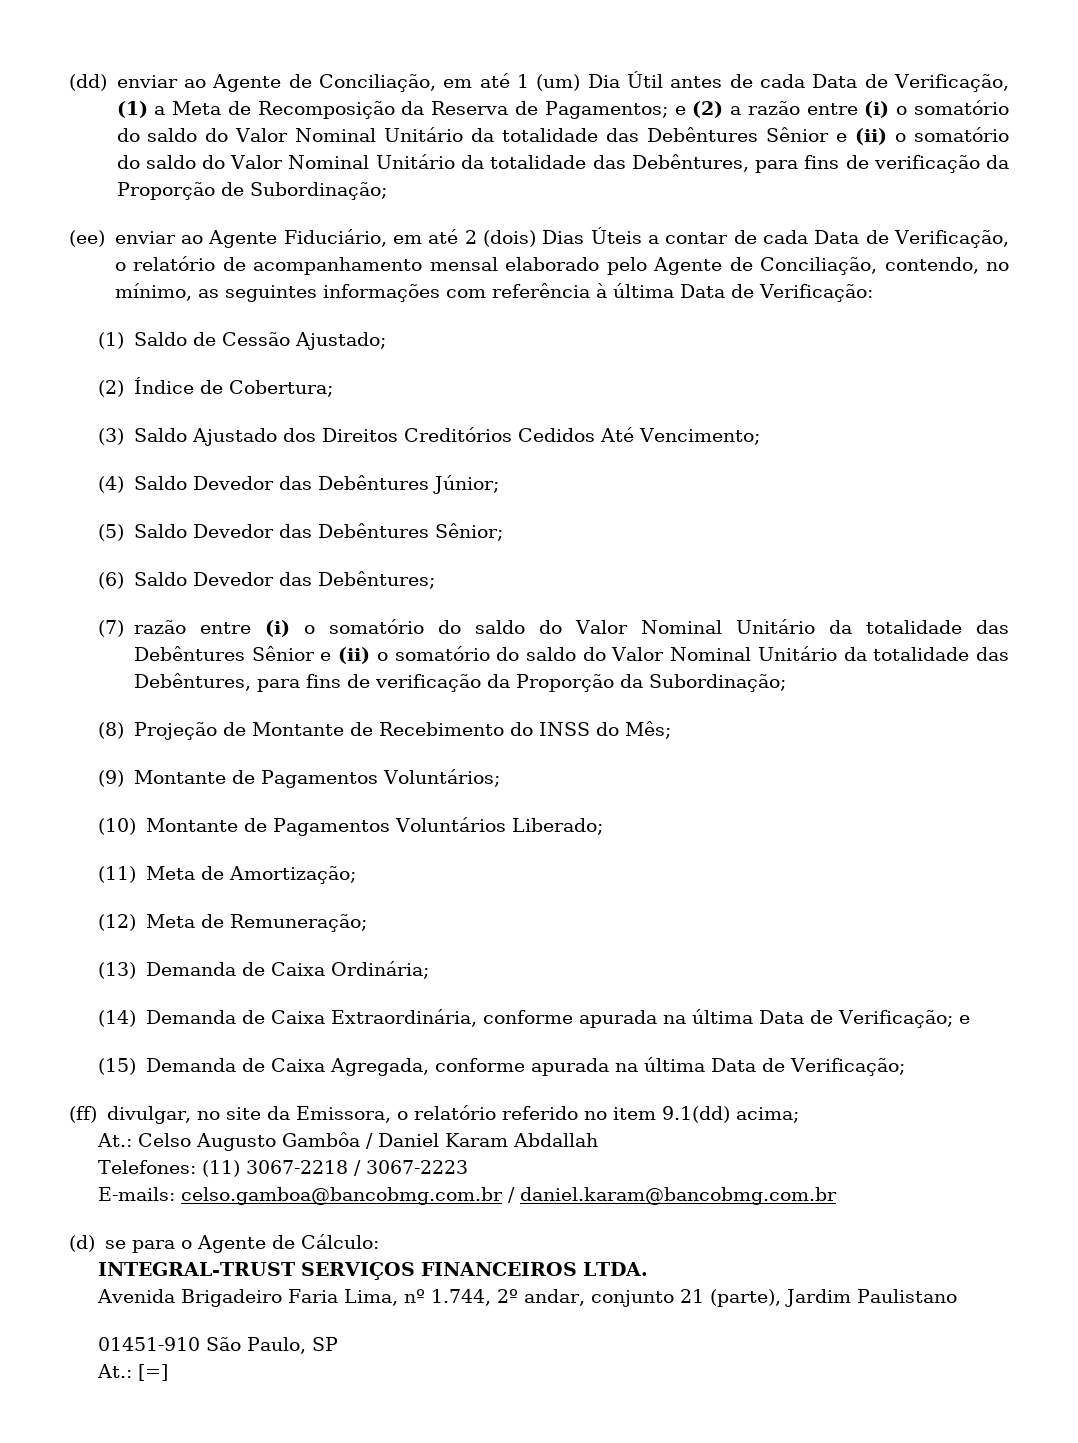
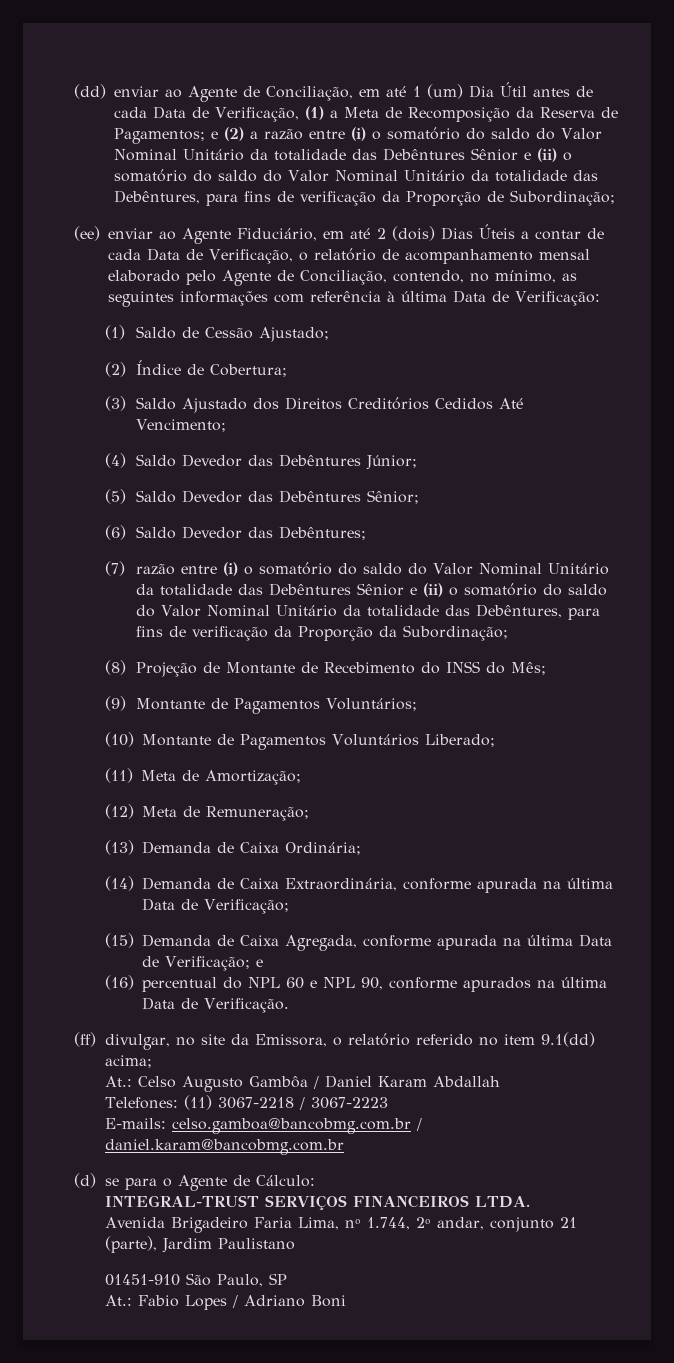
[958,1015,970,1024] e -> (289, 906) none
(905, 1067) none -> [255,959,263,967] [104,975,607,992] [141,997,289,1013] e // (16) percentual do NPL 60 e NPL 90, conforme apurados na última Data de Verificação.
[138,1364,169,1381] [=] -> [137,1295,346,1310] Fabio Lopes / Adriano Boni

